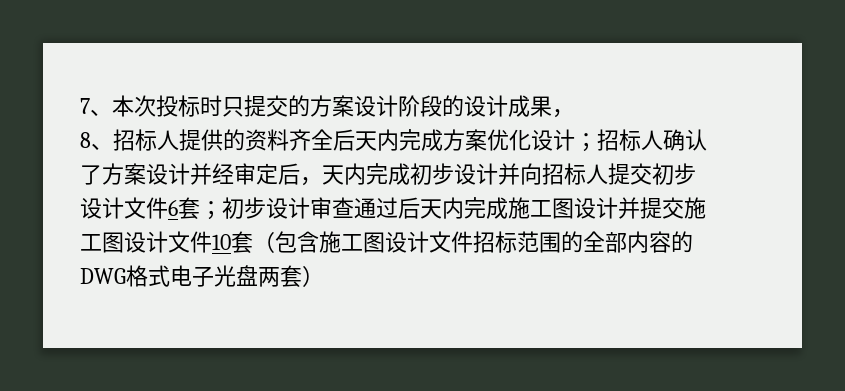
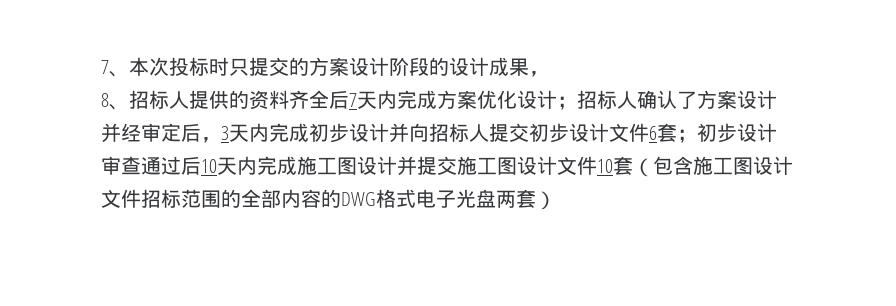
(355, 140) none -> [349,93,357,107] 7
(322, 181) none -> [221,126,229,140] 3
(420, 208) none -> [201,159,217,173] 10

